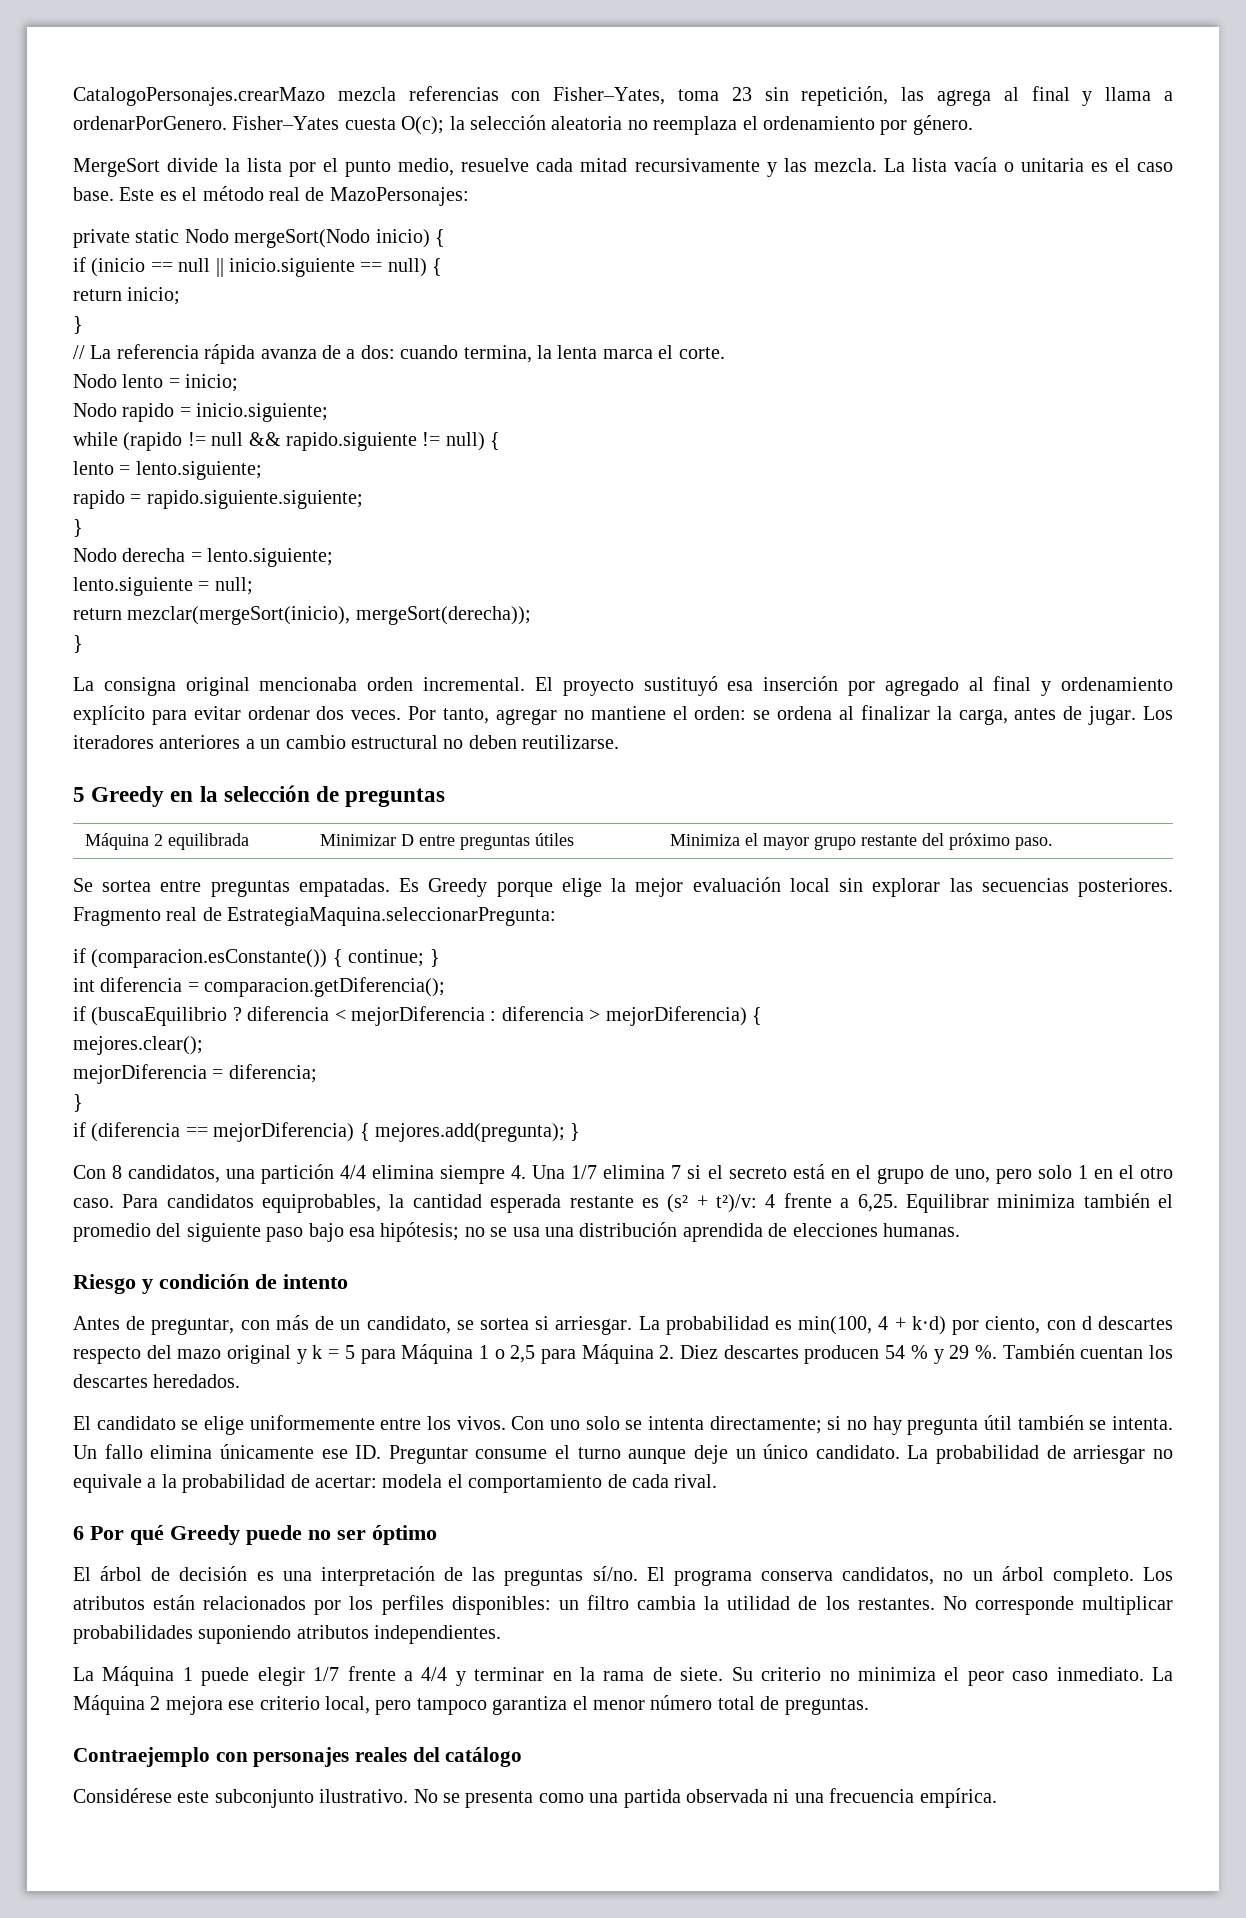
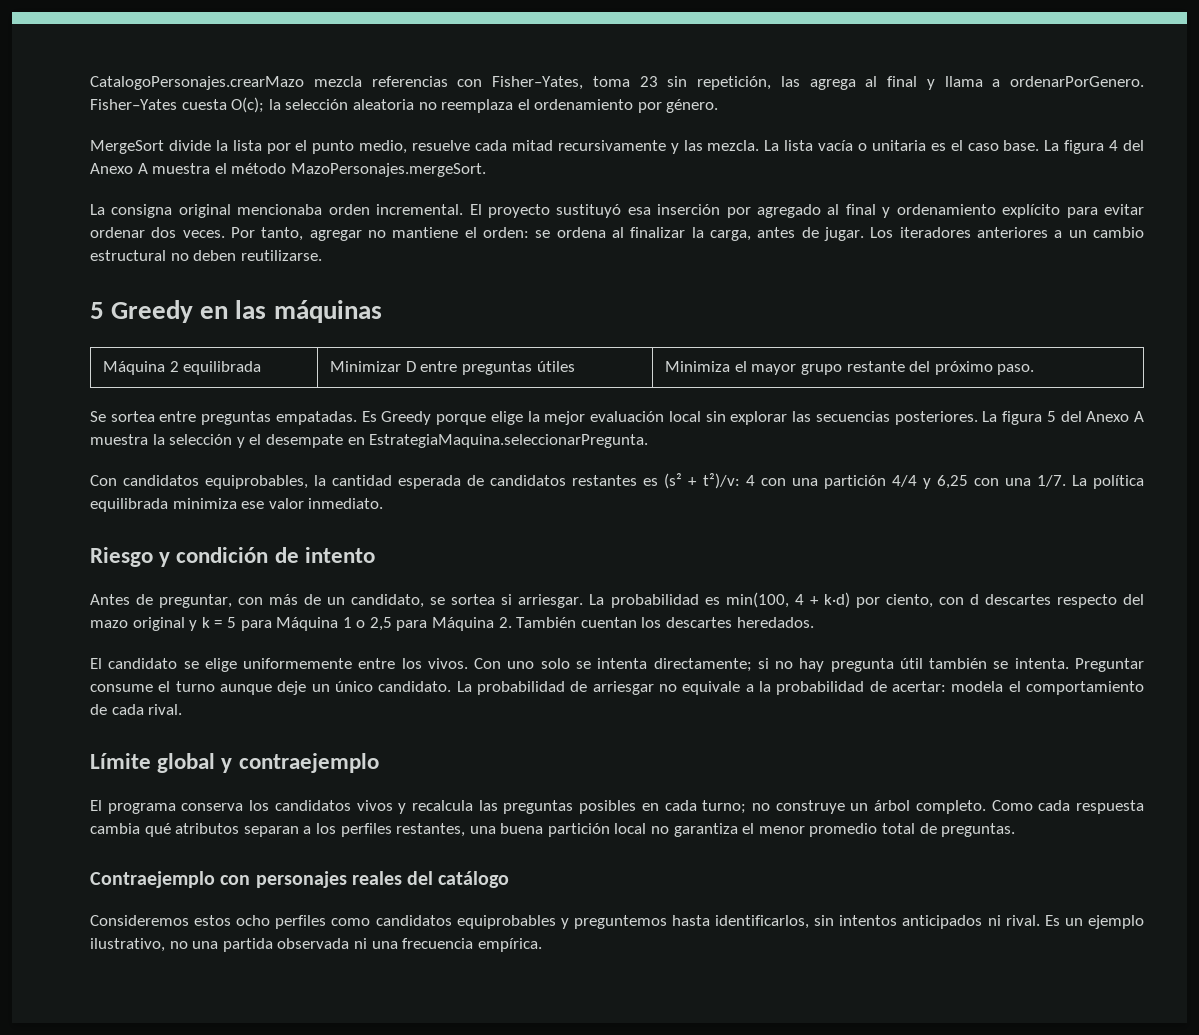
[119,186,469,206] [73,229,445,248] [73,257,443,277] [73,287,181,305] [73,316,83,334] [73,344,725,364] [73,374,239,392] [73,403,329,422] [73,432,501,451] [73,461,262,480] [73,490,363,509] [73,519,83,537] [73,548,334,567] [73,577,253,596] [73,606,531,625] [73,635,83,653] Este es el método real de MazoPersonajes: // private static Nodo mergeSort(Nodo inicio) { // if (inicio == null || inicio.siguiente == null) { // return inicio; // } // // La referencia rápida avanza de a dos: cuando termina, la lenta marca el corte. // Nodo lento = inicio; // Nodo rapido = inicio.siguiente; // while (rapido != null && rapido.siguiente != null) { // lento = lento.siguiente; // rapido = rapido.siguiente.siguiente; // } // Nodo derecha = lento.siguiente; // lento.siguiente = null; // return mezclar(mergeSort(inicio), mergeSort(derecha)); // } -> [1044,140,1145,154] [90,163,486,177] La figura 4 del Anexo A muestra el método MazoPersonajes.mergeSort.
[199,785,446,807] la selección de preguntas -> [235,300,382,323] las máquinas
[73,907,557,926] [73,948,440,968] [73,977,446,997] [73,1006,762,1026] [73,1036,203,1055] [73,1064,317,1084] [73,1094,83,1112] [73,1122,581,1142] [73,1164,1174,1184] [73,1194,159,1208] Fragmento real de EstrategiaMaquina.seleccionarPregunta: // if (comparacion.esConstante()) { continue; } // int diferencia = comparacion.getDiferencia(); // if (buscaEquilibrio ? diferencia < mejorDiferencia : diferencia > mejorDiferencia) { // mejores.clear(); // mejorDiferencia = diferencia; // } // if (diferencia == mejorDiferencia) { mejores.add(pregunta); } // Con 8 candidatos, una partición 4/4 elimina siempre 4. Una 1/7 elimina 7 si el secreto está en el grupo de uno, pero solo 1 en el otro caso. Para -> [982,411,1144,425] [90,434,649,448] [90,475,117,486] La figura 5 del Anexo A muestra la selección y el desempate en EstrategiaMaquina.seleccionarPregunta. // Con
[569,1196,634,1208] restante -> [467,475,638,486] de candidatos restantes
[783,1193,1173,1213] [73,1222,960,1242] frente a 6,25. Equilibrar minimiza también el promedio del siguiente paso bajo esa hipótesis; no se usa una distribución aprendida de elecciones humanas. -> [760,475,1144,489] [90,498,384,512] con una partición 4/4 y 6,25 con una 1/7. La política equilibrada minimiza ese valor inmediato.
[680,1345,997,1364] Diez descartes producen 54 % y 29 %. -> (512, 622) none
[73,1444,382,1459] Un fallo elimina únicamente ese ID. -> (1069, 663) none
[73,1525,437,1545] [73,1566,1173,1586] [73,1595,1173,1615] [73,1625,502,1644] [73,1666,1173,1686] [73,1695,487,1715] 6 Por qué Greedy puede no ser óptimo // El árbol de decisión es una interpretación de las preguntas sí/no. El programa conserva candidatos, no un árbol completo. Los atributos están relacionados por los perfiles disponibles: un filtro cambia la utilidad de los restantes. No corresponde multiplicar probabilidades suponiendo atributos independientes. // La Máquina 1 puede elegir 1/7 frente a 4/4 y terminar en la rama de siete. Su criterio no minimiza el peor caso inmediato. La Máquina 2 mejora ese criterio local, pero tampoco -> [90,753,379,773] [90,800,1144,814] [90,823,670,837] Límite global y contraejemplo // El programa conserva los candidatos vivos y recalcula las preguntas posibles en cada turno; no construye un árbol completo. Como cada respuesta cambia qué atributos separan a los perfiles restantes, una buena partición local no
[650,1695,713,1710] número -> [809,823,878,837] promedio
[73,1788,584,1808] Considérese este subconjunto ilustrativo. No se presenta como -> [90,915,1144,929] [90,938,188,952] Consideremos estos ocho perfiles como candidatos equiprobables y preguntemos hasta identificarlos, sin intentos anticipados ni rival. Es un ejemplo ilustrativo, no

